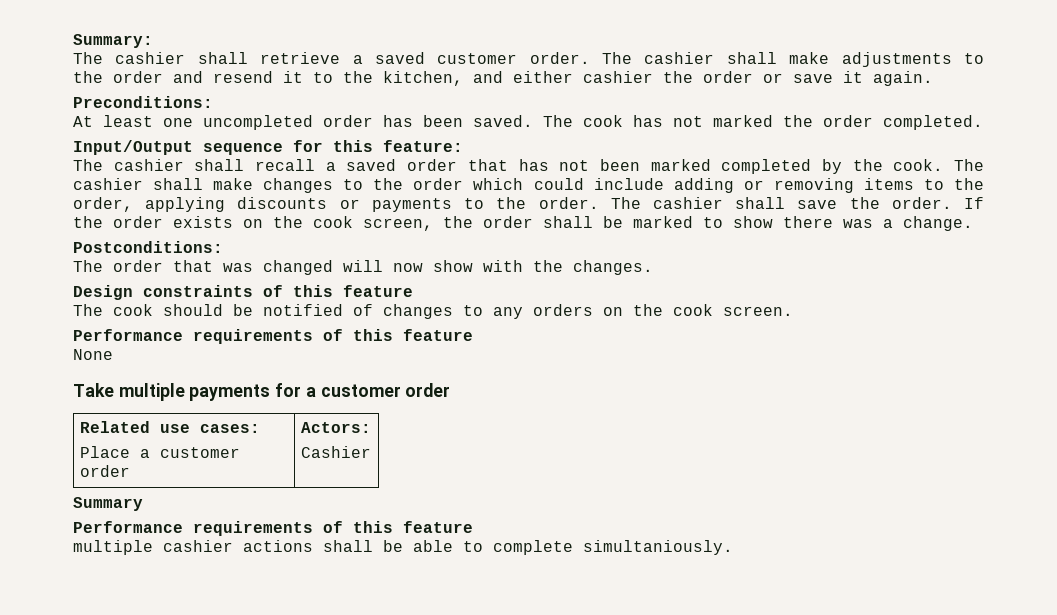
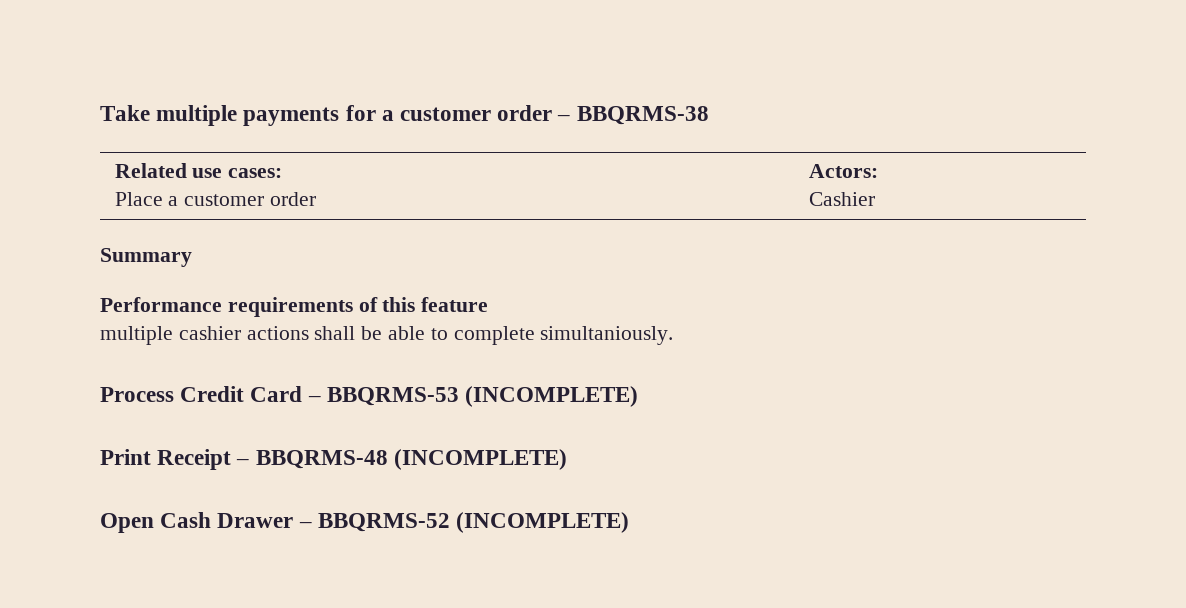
[73,34,153,48] [73,52,984,67] [73,71,933,86] [73,96,213,108] [73,115,983,130] [73,140,463,155] [73,159,984,174] [73,178,985,193] [73,197,984,212] [73,216,973,231] [73,241,223,253] [73,260,653,275] [73,285,413,300] [73,304,793,319] [73,329,473,344] [73,349,113,360] Summary: // The cashier shall retrieve a saved customer order. The cashier shall make adjustments to the order and resend it to the kitchen, and either cashier the order or save it again. // Preconditions: // At least one uncompleted order has been saved. The cook has not marked the order completed. // Input/Output sequence for this feature: // The cashier shall recall a saved order that has not been marked completed by the cook. The cashier shall make changes to the order which could include adding or removing items to the order, applying discounts or payments to the order. The cashier shall save the order. If the order exists on the cook screen, the order shall be marked to show there was a change. // Postconditions: // The order that was changed will now show with the changes. // Design constraints of this feature // The cook should be notified of changes to any orders on the cook screen. // Performance requirements of this feature // None // -> (100, 113) none
(451, 390) none -> [557,106,709,125] – BBQRMS-38
(733, 547) none -> [100,386,639,407] [100,449,567,470] [100,512,630,533] // Process Credit Card – BBQRMS-53 (INCOMPLETE) // Print Receipt – BBQRMS-48 (INCOMPLETE) // Open Cash Drawer – BBQRMS-52 (INCOMPLETE)

